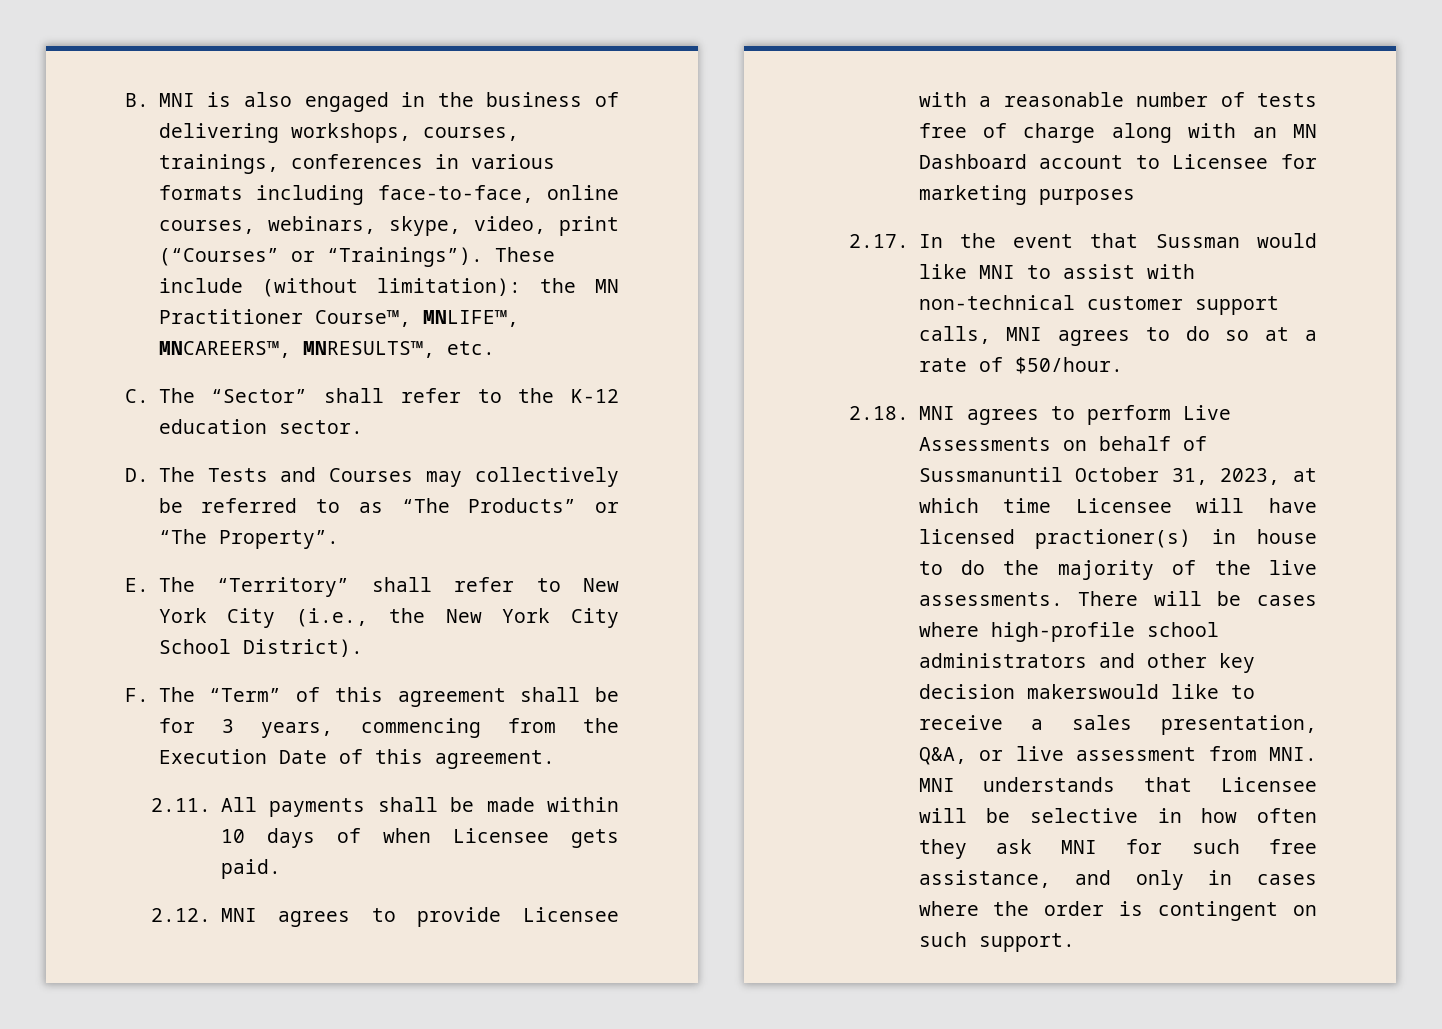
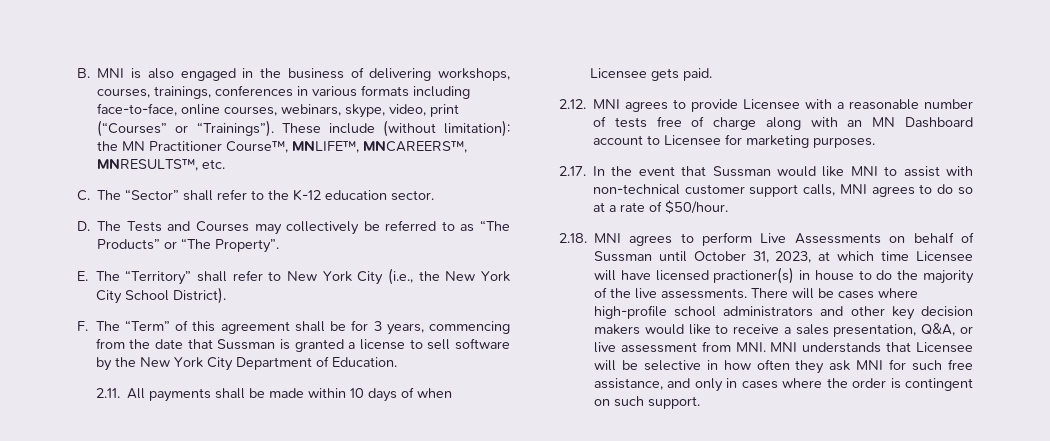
[158,749,555,769] Execution Date of this agreement. -> [155,338,511,352] [95,356,397,371] date that Sussman is granted a license to sell software by the New York City Department of Education.
[1038,189,1135,205] purposes -> [812,137,875,148] purposes.
[918,467,1063,482] Sussmanuntil -> [593,251,687,262] Sussman until
[1026,684,1159,699] makerswould -> [593,324,684,335] makers would

